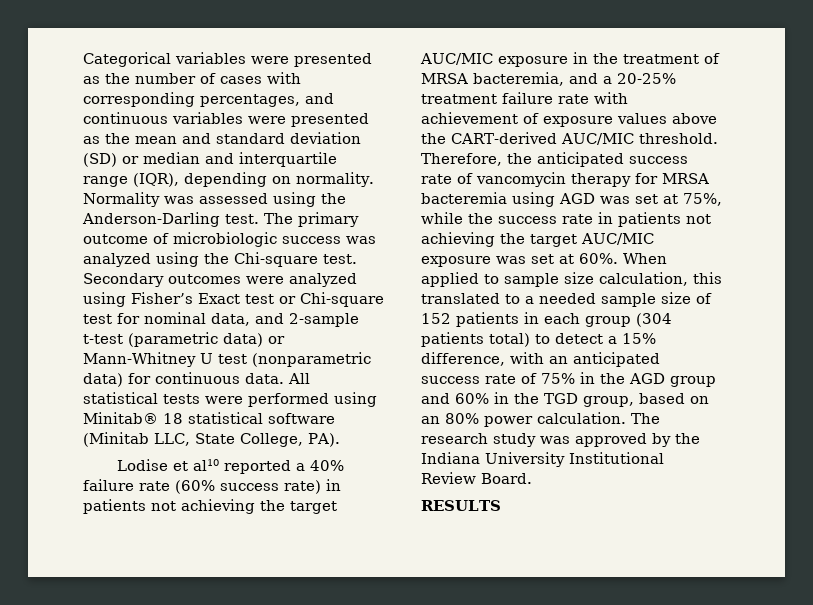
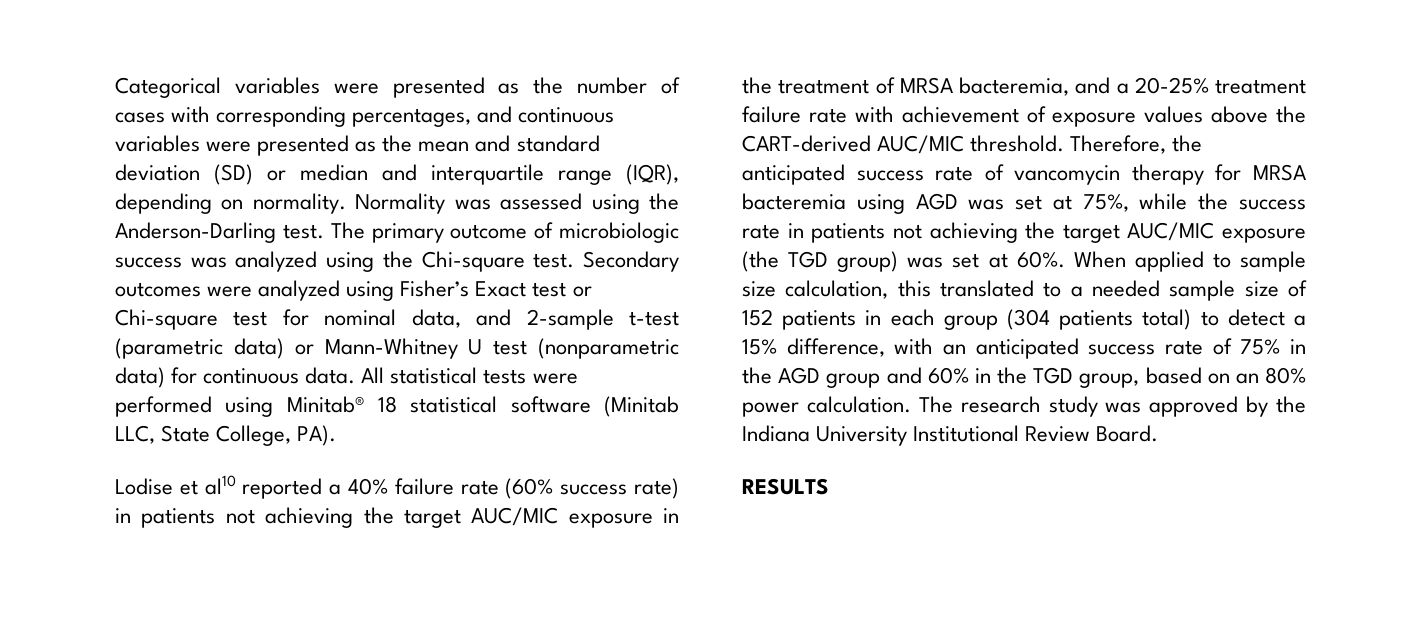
(491, 261) none -> [742,251,899,272] (the TGD group)

